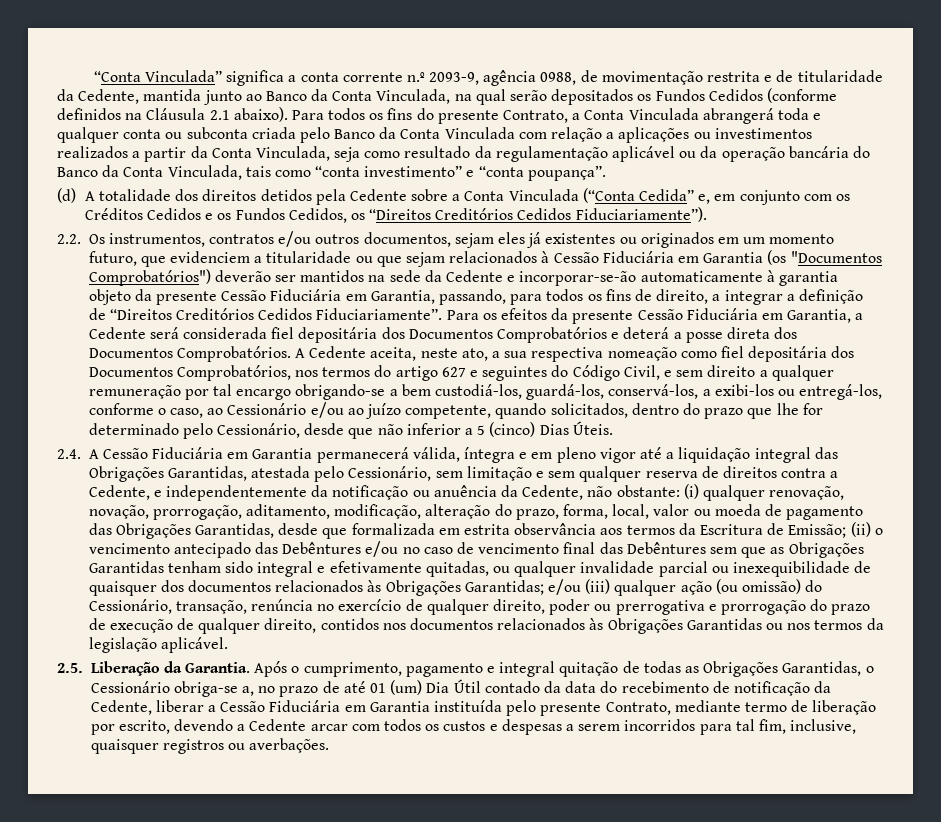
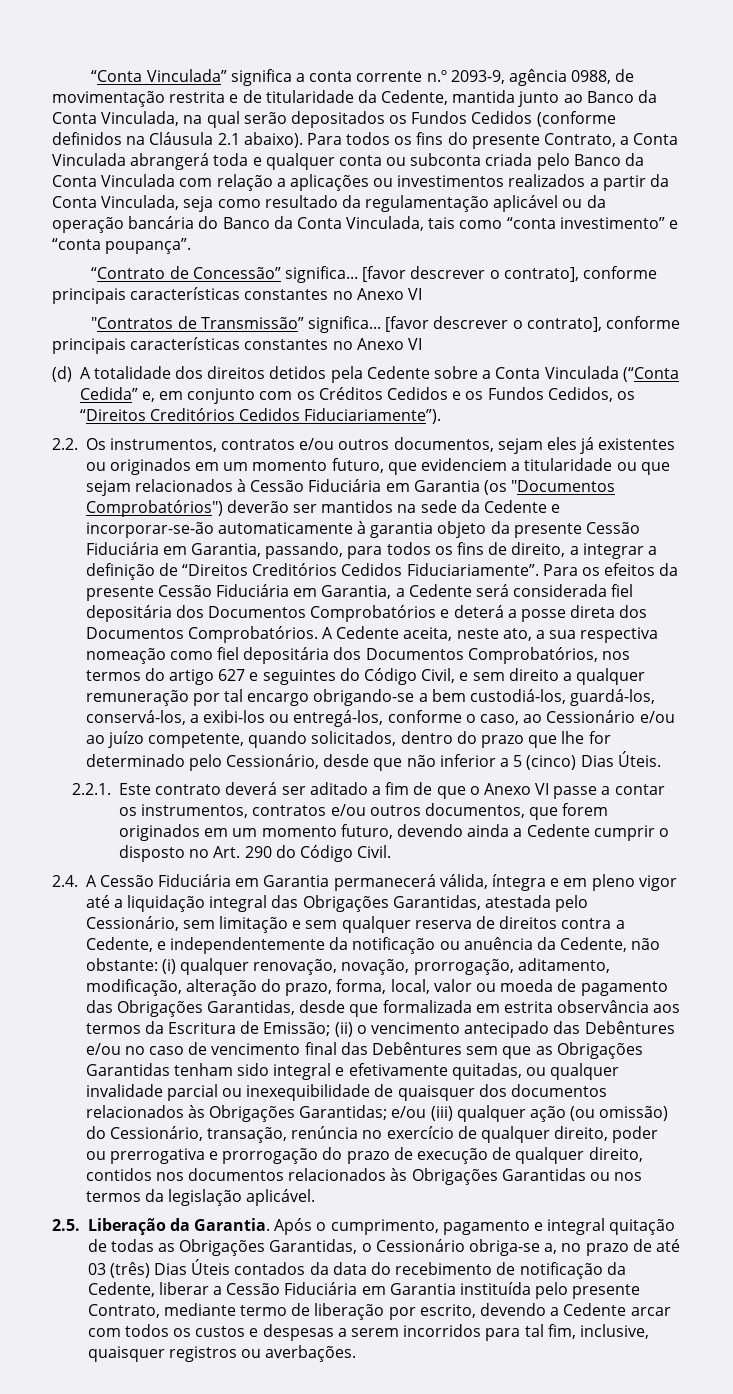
(606, 173) none -> [91,266,657,283] [52,287,422,304] [91,316,680,333] [52,337,422,354] // “Contrato de Concessão” significa... [favor descrever o contrato], conforme principais características constantes no Anexo VI // "Contratos de Transmissão” significa... [favor descrever o contrato], conforme principais características constantes no Anexo VI
(613, 428) none -> [72,782,665,799] [119,803,609,820] [119,824,669,841] [119,845,392,862] // 2.2.1. Este contrato deverá ser aditado a fim de que o Anexo VI passe a contar os instrumentos, contratos e/ou outros documentos, que forem originados em um momento futuro, devendo ainda a Cedente cumprir o disposto no Art. 290 do Código Civil.
[370,679,540,695] 01 (um) Dia Útil contado -> [87,1259,306,1278] 03 (três) Dias Úteis contados

